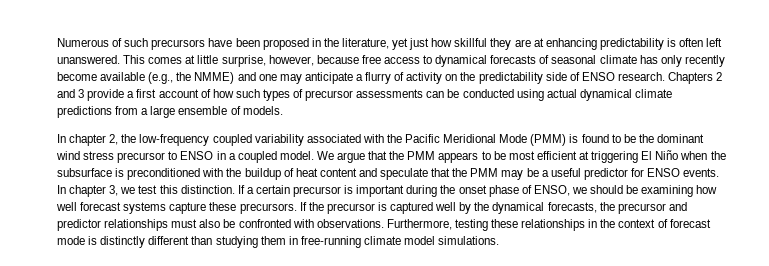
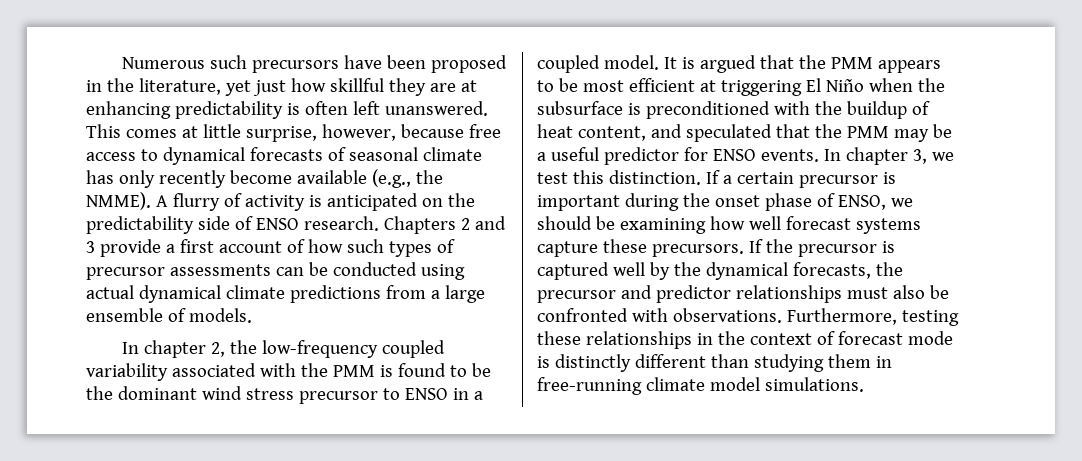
[112,38,123,47] of -> (206, 63) none
[194,72,363,84] NMME) and one may anticipate a -> [86,192,168,210] NMME). A
(443, 78) none -> [308,193,418,211] is anticipated
[405,134,567,146] Pacific Meridional Mode (PMM) -> [332,365,375,377] PMM
[316,151,366,163] We argue -> [663,55,756,73] It is argued
[319,168,429,180] content and speculate -> [577,124,772,142] content, and speculated

